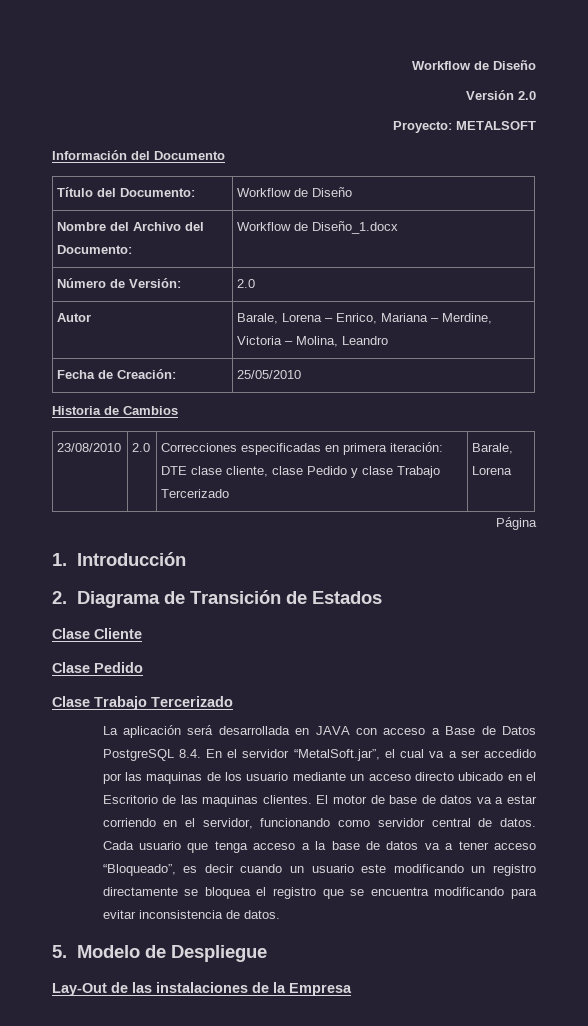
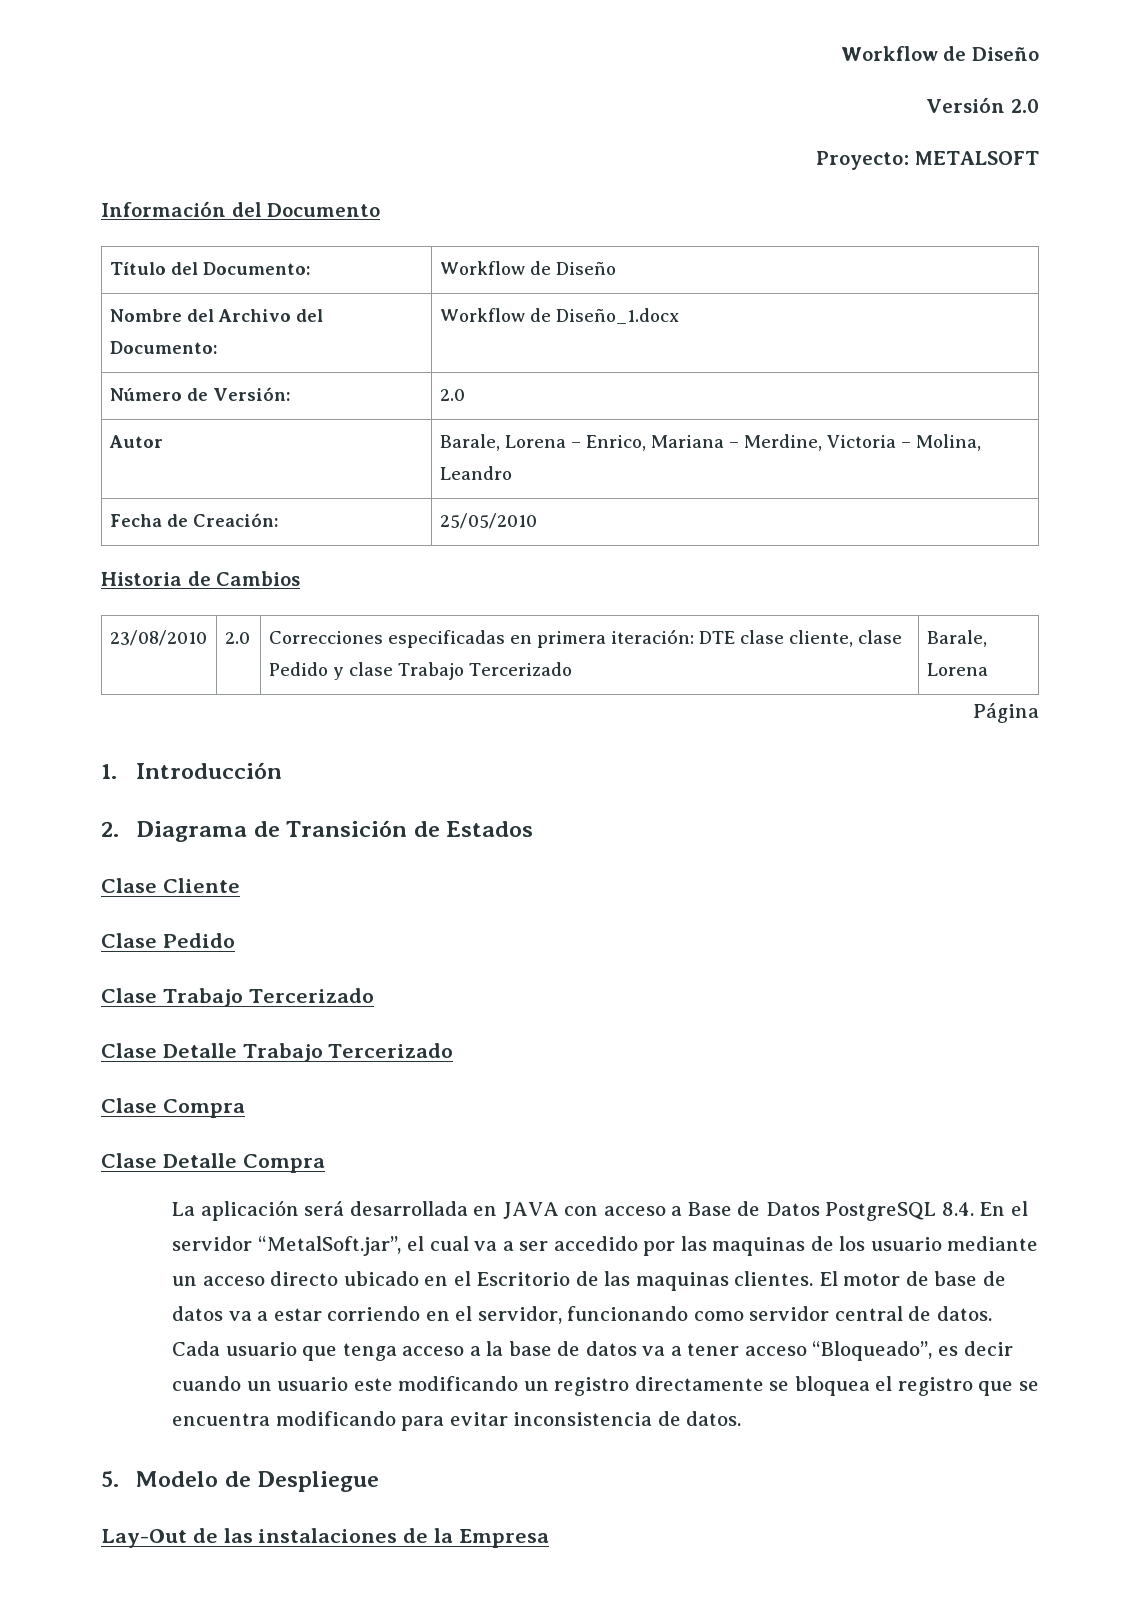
(233, 701) none -> [101,1043,454,1062] [101,1098,245,1118] [101,1153,325,1173] // Clase Detalle Trabajo Tercerizado // Clase Compra // Clase Detalle Compra

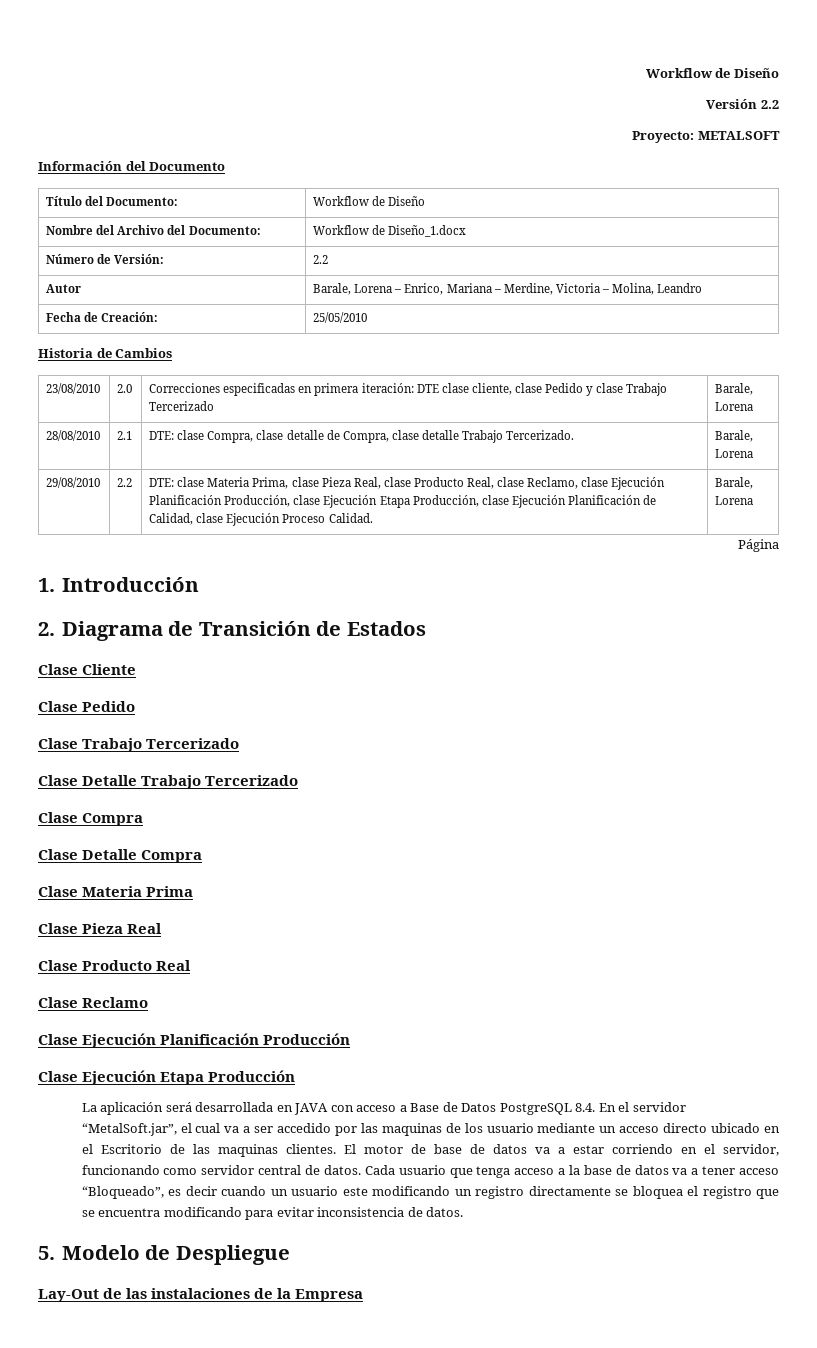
[1011,99,1039,113] 2.0 -> [761,100,779,109] 2.2
[439,389,465,401] 2.0 -> [313,255,329,264] 2.2
(988, 669) none -> [46,430,101,441] [117,431,133,440] [149,430,575,443] [715,430,754,442] [715,449,754,458] [46,477,101,488] [117,478,133,487] [149,477,666,490] [149,495,657,508] [149,513,373,526] [715,477,754,489] [715,496,754,505] // 28/08/2010 | 2.1 | DTE: clase Compra, clase detalle de Compra, clase detalle Trabajo Tercerizado. | Barale, Lorena // 29/08/2010 | 2.2 | DTE: clase Materia Prima, clase Pieza Real, clase Producto Real, clase Reclamo, clase Ejecución Planificación Producción, clase Ejecución Etapa Producción, clase Ejecución Planificación de Calidad, clase Ejecución Proceso Calidad. | Barale, Lorena
(325, 1163) none -> [38,886,194,897] [38,923,163,934] [38,960,192,971] [38,997,149,1008] [38,1033,351,1048] [38,1070,296,1085] // Clase Materia Prima // Clase Pieza Real // Clase Producto Real // Clase Reclamo // Clase Ejecución Planificación Producción // Clase Ejecución Etapa Producción

